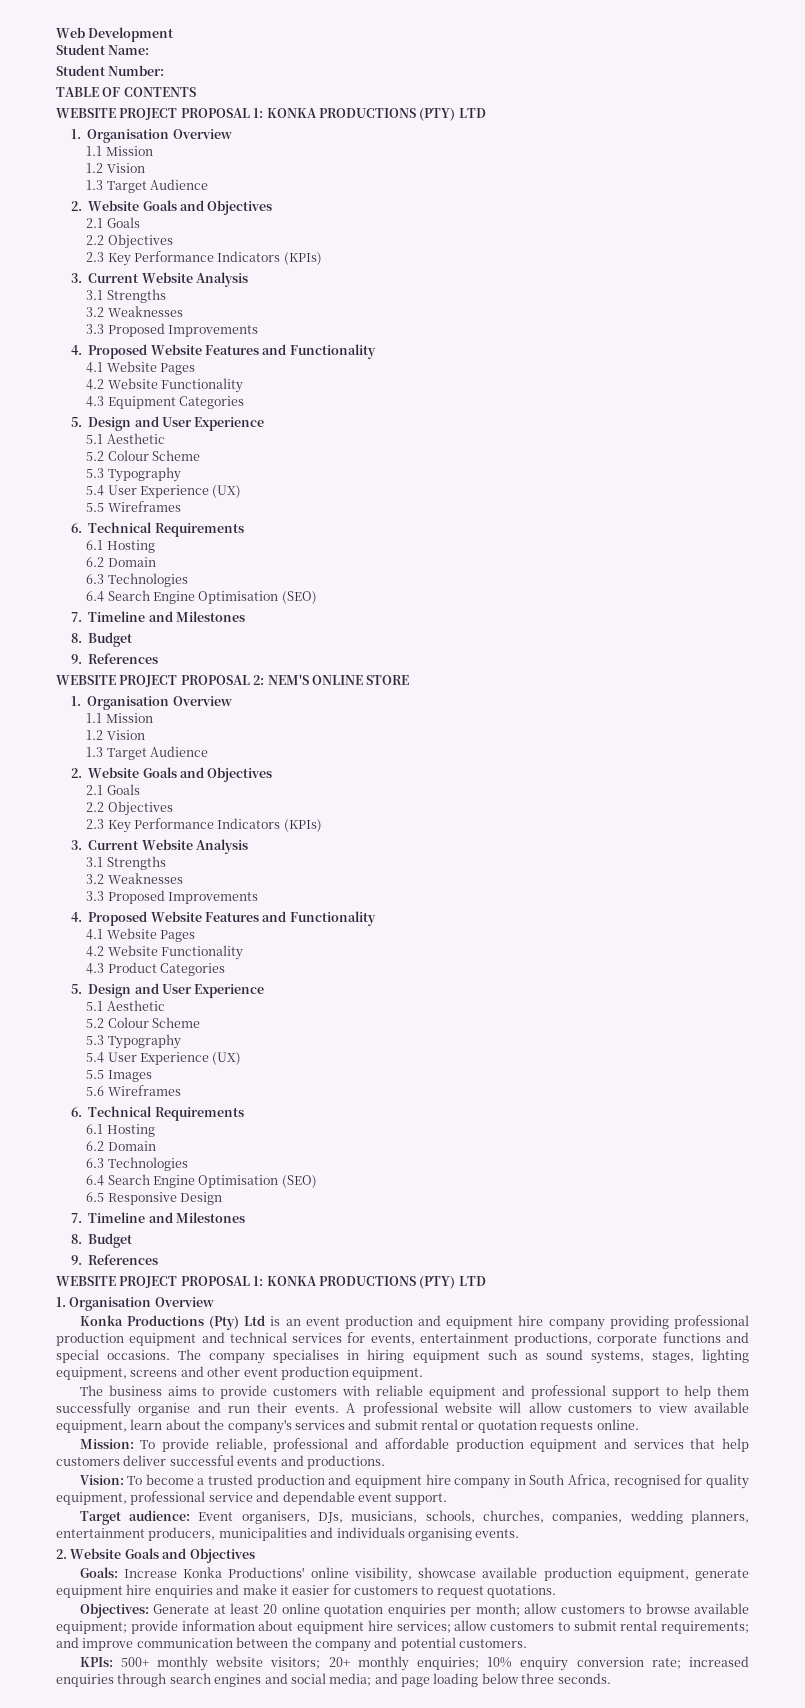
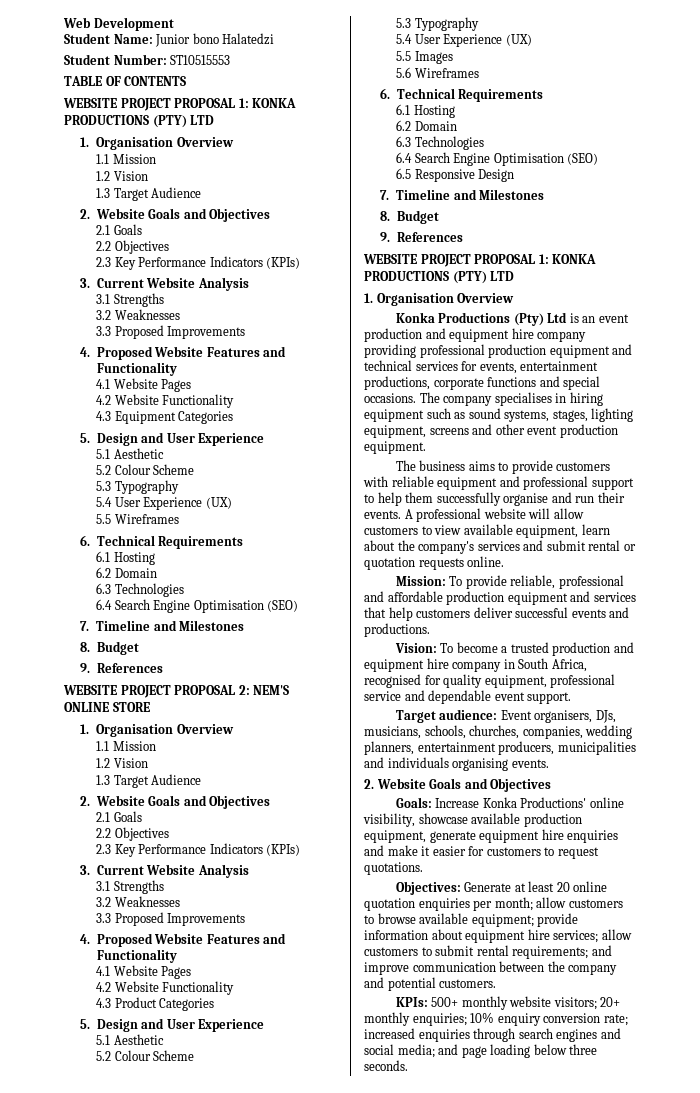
(150, 50) none -> [155,33,275,47] Junior bono Halatedzi
(165, 70) none -> [170,55,231,65] ST10515553

